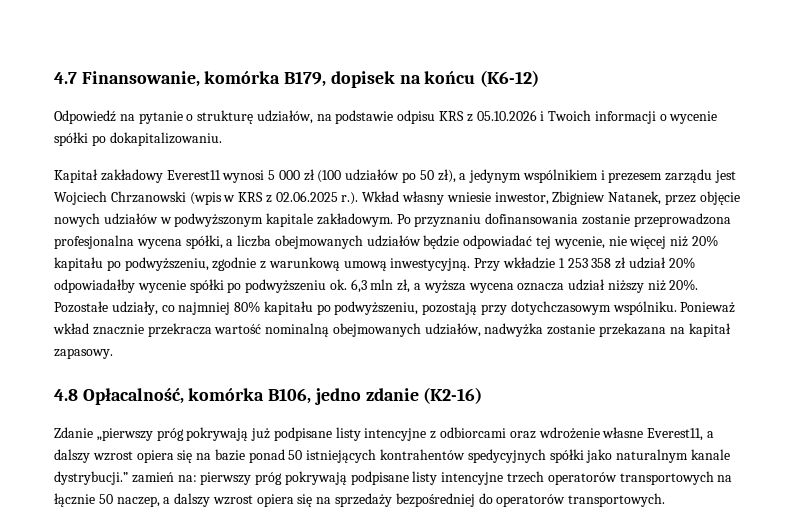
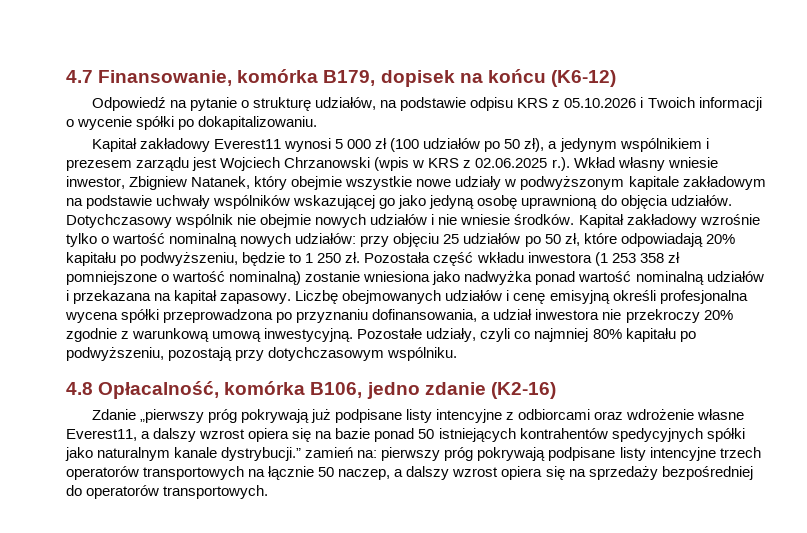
[664,191,740,205] [54,213,731,227] [54,235,718,249] [54,257,209,271] przez objęcie nowych udziałów w podwyższonym kapitale zakładowym. Po przyznaniu dofinansowania zostanie przeprowadzona profesjonalna wycena spółki, a liczba obejmowanych udziałów będzie odpowiadać tej wycenie, nie więcej niż 20% kapitału po podwyższeniu, -> [254,176,766,190] [66,195,732,209] [66,214,760,228] [66,233,735,247] [66,252,680,266] [66,271,764,285] [66,290,748,304] [65,309,733,323] który obejmie wszystkie nowe udziały w podwyższonym kapitale zakładowym na podstawie uchwały wspólników wskazującej go jako jedyną osobę uprawnioną do objęcia udziałów. Dotychczasowy wspólnik nie obejmie nowych udziałów i nie wniesie środków. Kapitał zakładowy wzrośnie tylko o wartość nominalną nowych udziałów: przy objęciu 25 udziałów po 50 zł, które odpowiadają 20% kapitału po podwyższeniu, będzie to 1 250 zł. Pozostała część wkładu inwestora (1 253 358 zł pomniejszone o wartość nominalną) zostanie wniesiona jako nadwyżka ponad wartość nominalną udziałów i przekazana na kapitał zapasowy. Liczbę obejmowanych udziałów i cenę emisyjną określi profesjonalna wycena spółki przeprowadzona po przyznaniu dofinansowania, a udział inwestora nie przekroczy 20%
[474,257,695,271] [54,279,699,293] Przy wkładzie 1 253 358 zł udział 20% odpowiadałby wycenie spółki po podwyższeniu ok. 6,3 mln zł, a wyższa wycena oznacza udział niższy niż 20%. -> (354, 335) none
(158, 308) none -> [480,328,511,342] czyli
[680,302,736,313] [53,323,731,337] [54,348,113,359] Ponieważ wkład znacznie przekracza wartość nominalną obejmowanych udziałów, nadwyżka zostanie przekazana na kapitał zapasowy. -> (458, 354) none

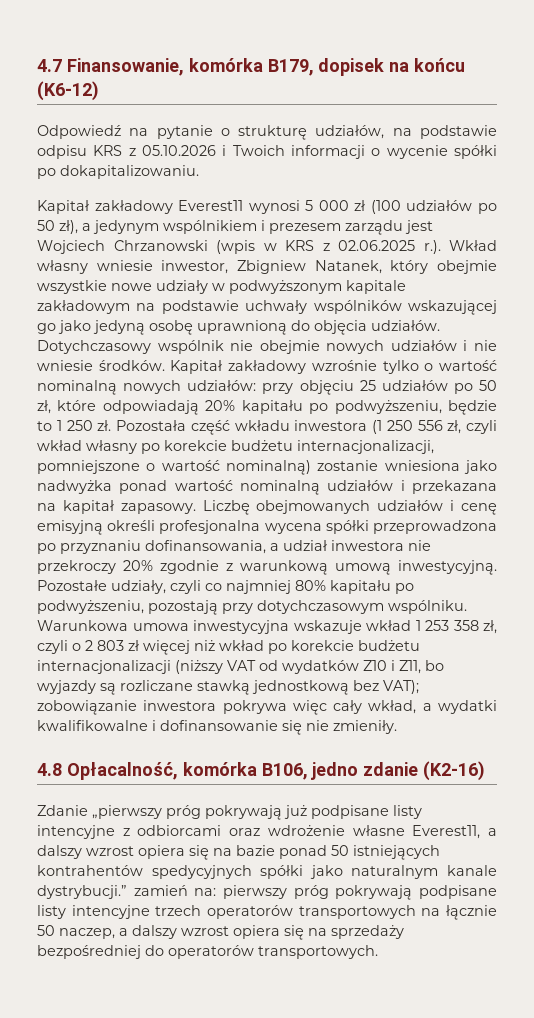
[611,252,680,263] 253 358 zł -> [386,420,497,434] [37,440,434,454] 250 556 zł, czyli wkład własny po korekcie budżetu internacjonalizacji,
(458, 354) none -> [37,620,497,634] [37,640,420,655] [37,660,444,674] [37,680,419,695] [37,700,497,715] [37,720,397,735] Warunkowa umowa inwestycyjna wskazuje wkład 1 253 358 zł, czyli o 2 803 zł więcej niż wkład po korekcie budżetu internacjonalizacji (niższy VAT od wydatków Z10 i Z11, bo wyjazdy są rozliczane stawką jednostkową bez VAT); zobowiązanie inwestora pokrywa więc cały wkład, a wydatki kwalifikowalne i dofinansowanie się nie zmieniły.

